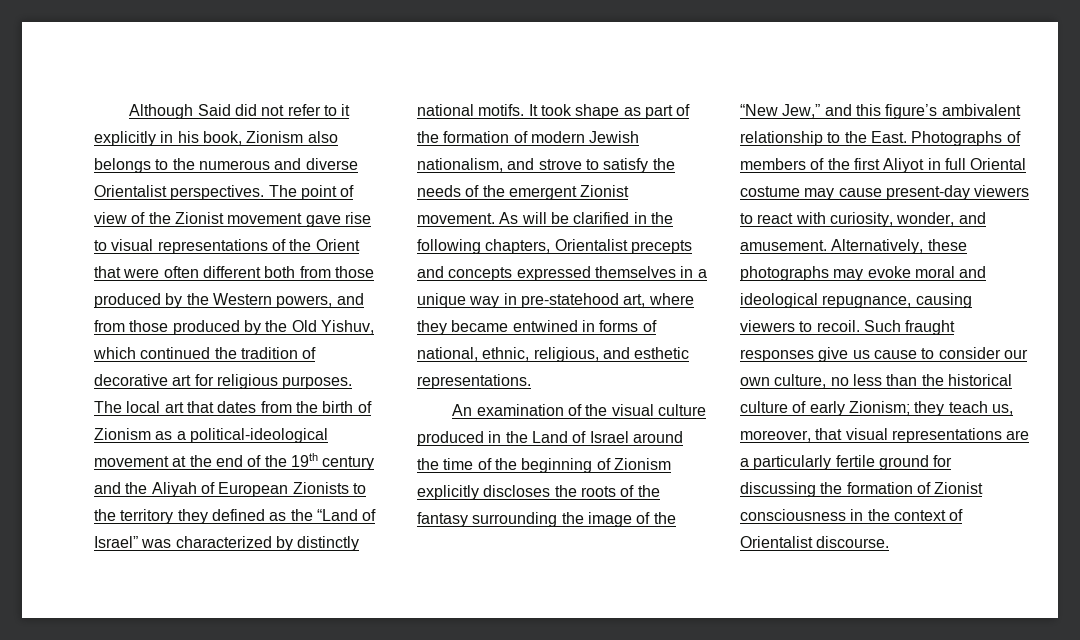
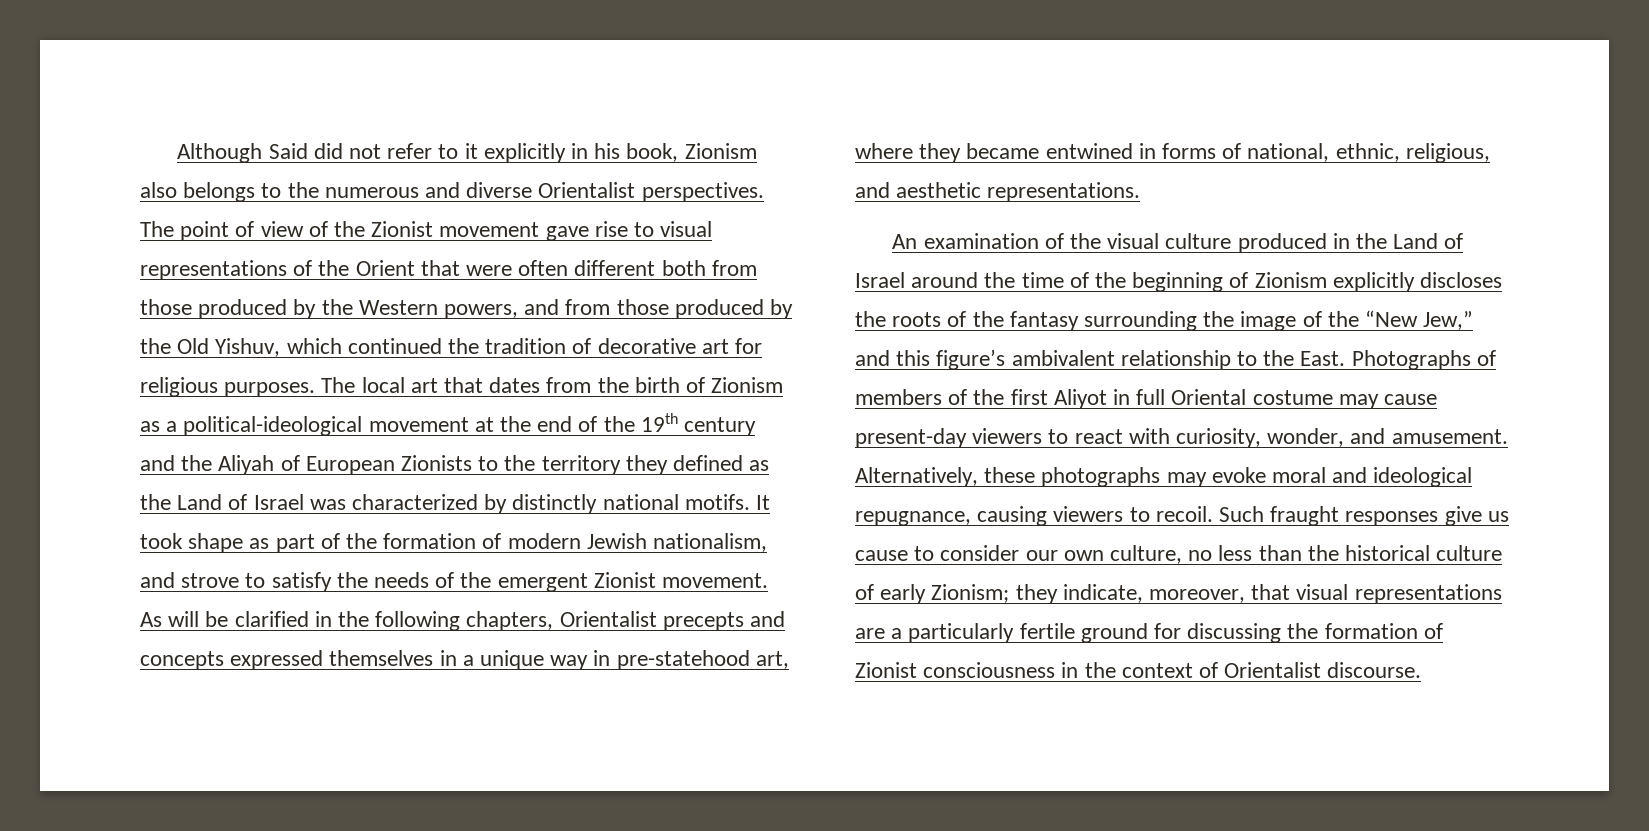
[316,509,377,521] [94,536,138,548] “Land of Israel” -> [177,494,304,510] Land of Israel
[634,347,690,359] esthetic -> [896,182,982,198] aesthetic
[948,401,1013,415] teach us, -> [1062,584,1143,603] indicate,

